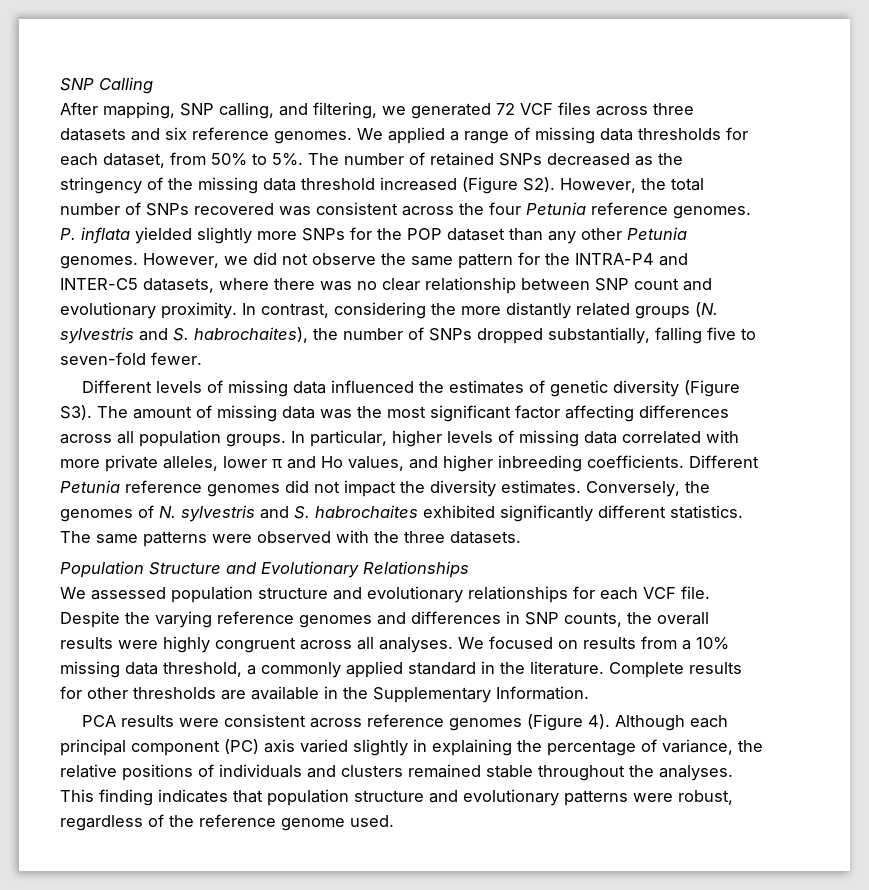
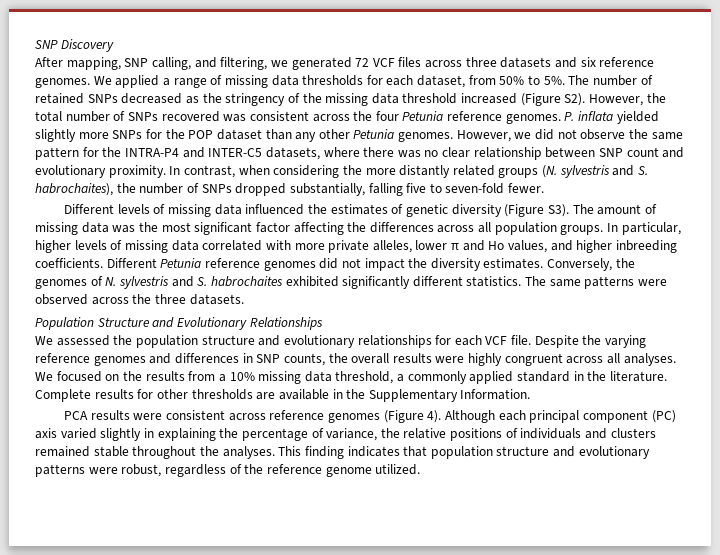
[60,77,153,94] SNP Calling -> [35,39,114,52] SNP Discovery
(329, 310) none -> [238,165,270,175] when
(634, 413) none -> [347,222,367,232] the
[336,530,369,543] with -> [91,297,129,305] across
(166, 593) none -> [113,335,133,345] the
(578, 644) none -> [122,371,142,381] the
[350,815,394,827] used. -> [375,464,421,475] utilized.

